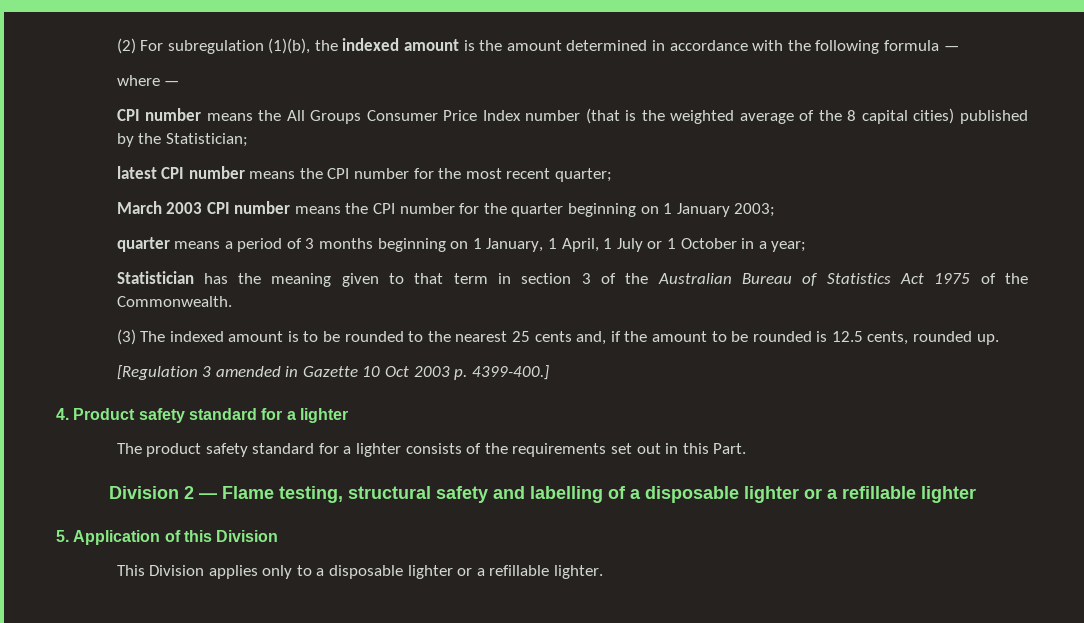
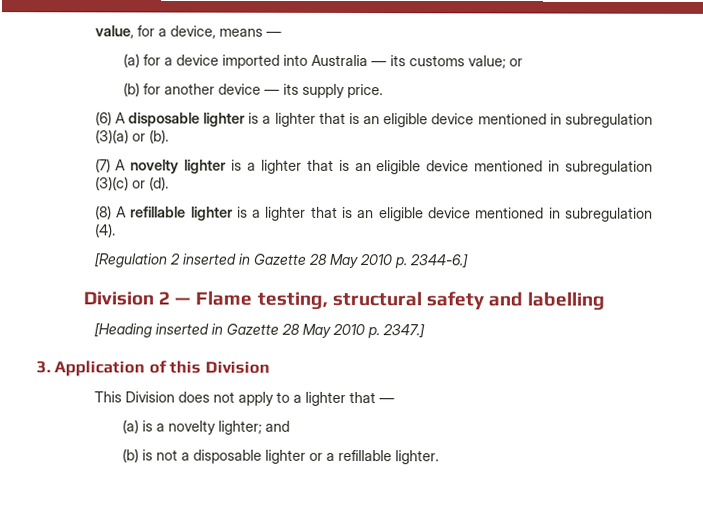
[116,38,959,54] [116,75,180,86] [116,108,1028,124] [116,133,248,147] [116,166,612,182] [116,201,776,217] [116,237,807,252] [116,271,1029,287] [116,296,232,307] [116,329,999,345] [116,365,549,380] [56,408,348,423] [116,443,747,457] (2) For subregulation (1)(b), the indexed amount is the amount determined in accordance with the following formula — // where — // CPI number means the All Groups Consumer Price Index number (that is the weighted average of the 8 capital cities) published by the Statistician; // latest CPI number means the CPI number for the most recent quarter; // March 2003 CPI number means the CPI number for the quarter beginning on 1 January 2003; // quarter means a period of 3 months beginning on 1 January, 1 April, 1 July or 1 October in a year; // Statistician has the meaning given to that term in section 3 of the Australian Bureau of Statistics Act 1975 of the Commonwealth. // (3) The indexed amount is to be rounded to the nearest 25 cents and, if the amount to be rounded is 12.5 cents, rounded up. // [Regulation 3 amended in Gazette 10 Oct 2003 p. 4399-400.] // 4. Product safety standard for a lighter // The product safety standard for a lighter consists of the requirements set out in this Part. -> [94,25,282,39] [123,53,524,69] [123,82,384,99] [94,111,653,128] [94,129,169,144] [94,158,653,175] [94,176,169,191] [94,205,654,222] [94,223,116,238] [93,252,469,269] value, for a device, means — // (a) for a device imported into Australia — its customs value; or // (b) for another device — its supply price. // (6) A disposable lighter is a lighter that is an eligible device mentioned in subregulation (3)(a) or (b). // (7) A novelty lighter is a lighter that is an eligible device mentioned in subregulation (3)(c) or (d). // (8) A refillable lighter is a lighter that is an eligible device mentioned in subregulation (4). // [Regulation 2 inserted in Gazette 28 May 2010 p. 2344-6.]
[607,486,976,503] [56,530,69,542] of a disposable lighter or a refillable lighter // 5. -> [93,322,425,339] [36,361,51,374] // [Heading inserted in Gazette 28 May 2010 p. 2347.] // 3.
[208,565,312,579] applies only to -> [177,391,395,406] [122,419,291,435] [122,448,179,463] does not apply to a lighter that — // (a) is a novelty lighter; and // (b) is not

